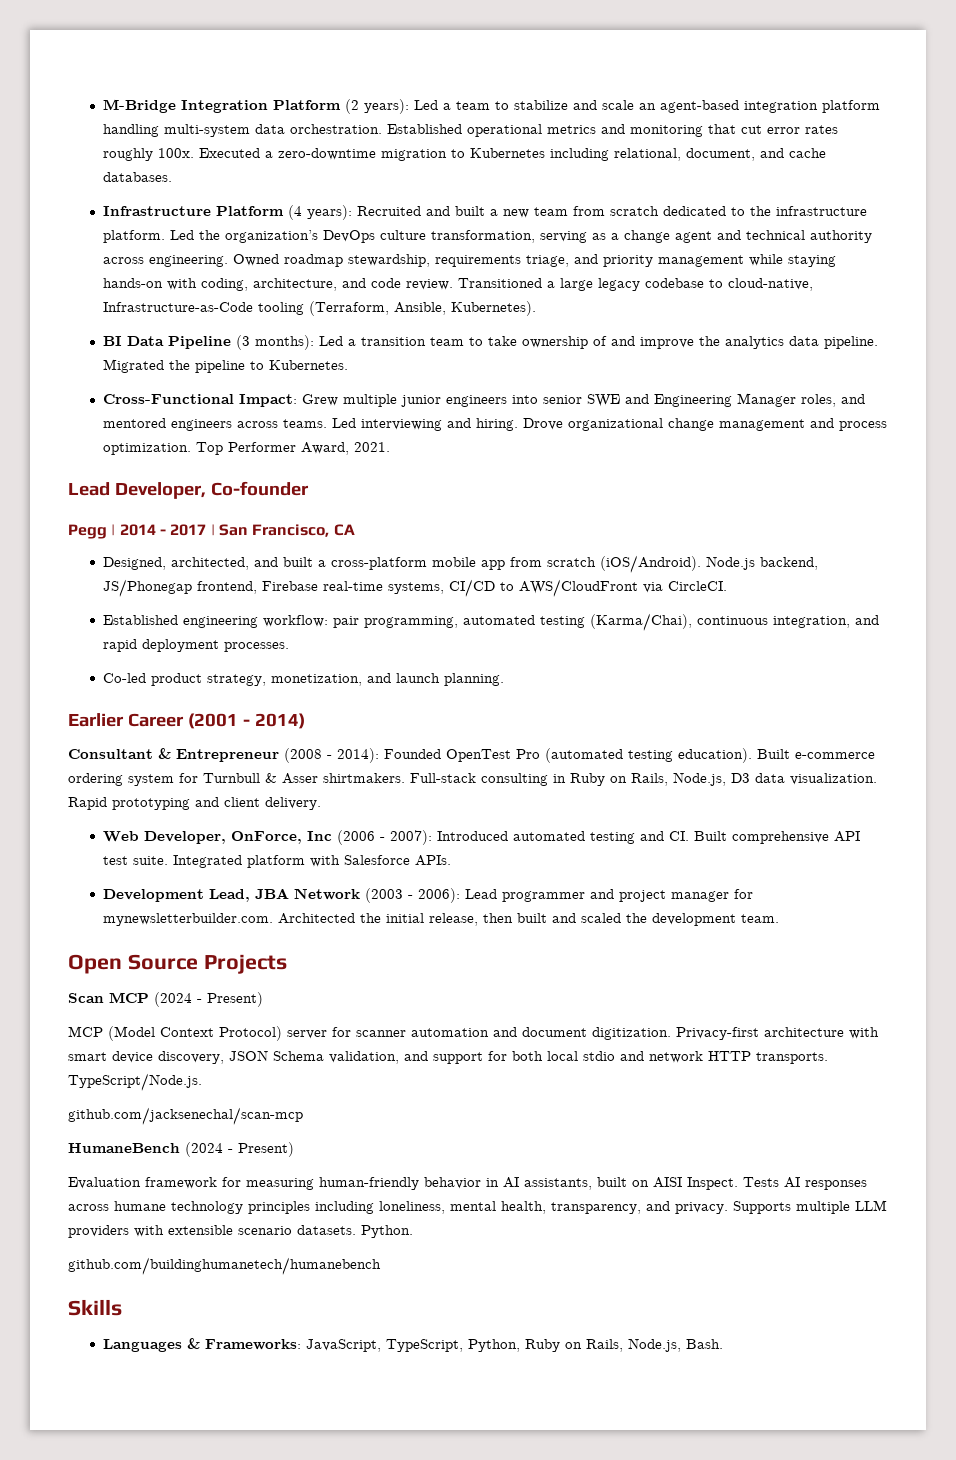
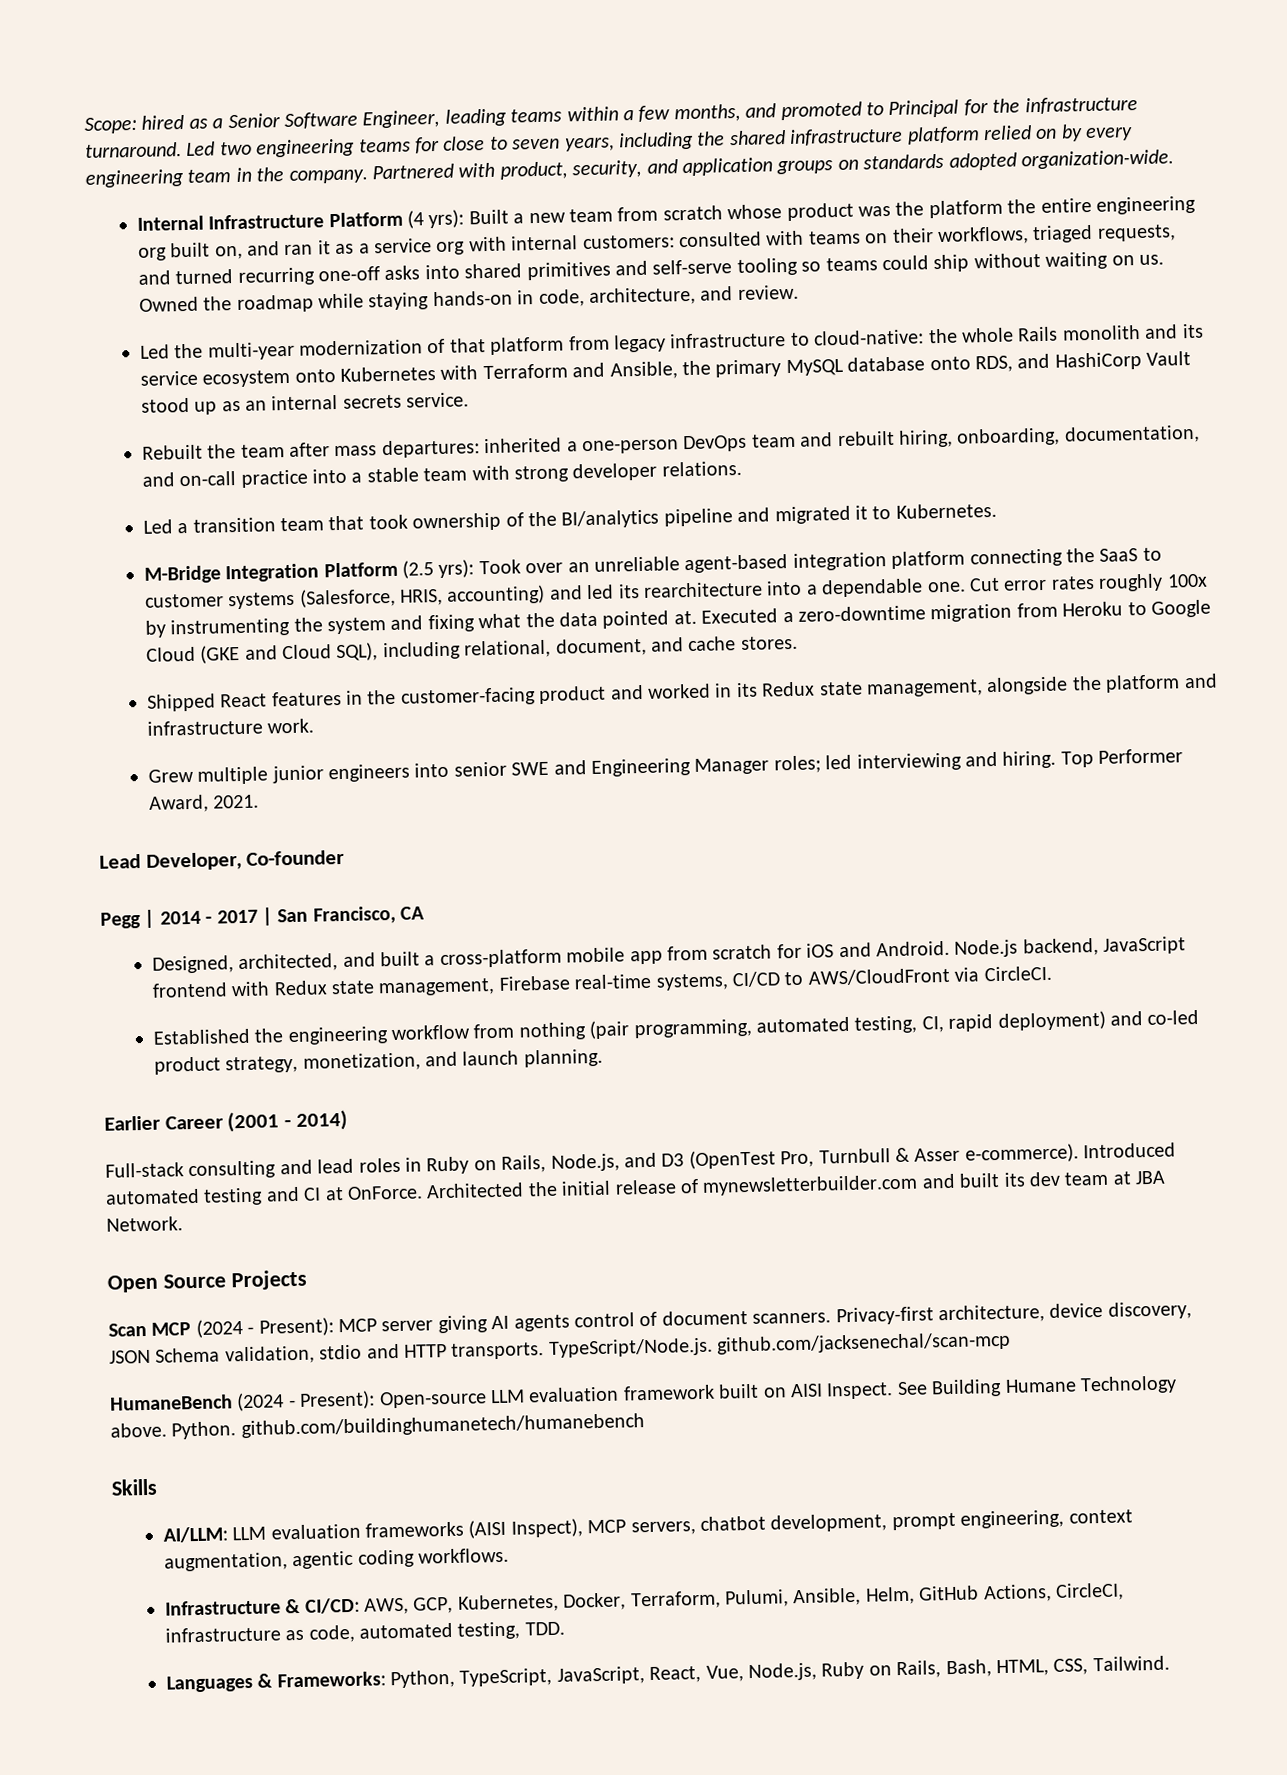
[103,99,881,114] [103,124,839,137] [103,148,546,161] M-Bridge Integration Platform (2 years): Led a team to stabilize and scale an agent-based integration platform handling multi-system data orchestration. Established operational metrics and monitoring that cut error rates roughly 100x. Executed a zero-downtime migration to Kubernetes -> [84,96,1138,134] [85,124,1134,158] [85,149,1174,188] [136,195,1196,231] [137,224,1176,261] [137,251,1164,286] [138,284,799,313] [139,323,1204,361] [139,350,1192,388] [140,392,470,415] [141,424,1200,460] [141,460,742,488] [142,502,997,534] [143,547,1162,584] [144,573,1208,610] [144,599,1211,638] [145,642,379,664] Scope: hired as a Senior Software Engineer, leading teams within a few months, and promoted to Principal for the infrastructure turnaround. Led two engineering teams for close to seven years, including the shared infrastructure platform relied on by every engineering team in the company. Partnered with product, security, and application groups on standards adopted organization-wide. // Internal Infrastructure Platform (4 yrs): Built a new team from scratch whose product was the platform the entire engineering org built on, and ran it as a service org with internal customers: consulted with teams on their workflows, triaged requests, and turned recurring one-off asks into shared primitives and self-serve tooling so teams could ship without waiting on us. Owned the roadmap while staying hands-on in code, architecture, and review. // Led the multi-year modernization of that platform from legacy infrastructure to cloud-native: the whole Rails monolith and its service ecosystem onto Kubernetes with Terraform and Ansible, the primary MySQL database onto RDS, and HashiCorp Vault stood up as an internal secrets service. // Rebuilt the team after mass departures: inherited a one-person DevOps team and rebuilt hiring, onboarding, documentation, and on-call practice into a stable team with strong developer relations. // Led a transition team that took ownership of the BI/analytics pipeline and migrated it to Kubernetes. // M-Bridge Integration Platform (2.5 yrs): Took over an unreliable agent-based integration platform connecting the SaaS to customer systems (Salesforce, HRIS, accounting) and led its rearchitecture into a dependable one. Cut error rates roughly 100x by instrumenting the system and fixing what the data pointed at. Executed a zero-downtime migration from Heroku to Google Cloud (GKE and Cloud SQL),
[103,172,173,182] [103,205,868,220] [103,230,873,243] [103,254,837,267] [103,278,814,291] [103,301,537,316] [103,335,879,350] [103,359,349,373] [103,394,298,407] databases. // Infrastructure Platform (4 years): Recruited and built a new team from scratch dedicated to the infrastructure platform. Led the organization’s DevOps culture transformation, serving as a change agent and technical authority across engineering. Owned roadmap stewardship, requirements triage, and priority management while staying hands-on with coding, architecture, and code review. Transitioned a large legacy codebase to cloud-native, Infrastructure-as-Code tooling (Terraform, Ansible, Kubernetes). // BI Data Pipeline (3 months): Led a transition team to take ownership of and improve the analytics data pipeline. Migrated the pipeline to Kubernetes. // Cross-Functional Impact: -> [740,635,798,651] [146,673,1218,712] [146,718,315,736] stores. // Shipped React features in the customer-facing product and worked in its Redux state management, alongside the platform and infrastructure work. //
[801,394,866,407] [103,418,888,431] [103,443,192,455] roles, and mentored engineers across teams. Led interviewing and hiring. Drove organizational change management and process optimization. -> [773,750,1057,774] roles; led interviewing and hiring.
[600,555,819,573] [103,579,258,597] (iOS/Android). Node.js backend, JS/Phonegap frontend, -> [776,936,1187,959] [151,977,496,998] for iOS and Android. Node.js backend, JavaScript frontend with Redux state management,
[183,613,880,631] [103,639,290,652] [103,673,147,683] engineering workflow: pair programming, automated testing (Karma/Chai), continuous integration, and rapid deployment processes. // Co-led -> [254,1009,1200,1046] the engineering workflow from nothing (pair programming, automated testing, CI, rapid deployment) and co-led
[68,748,875,763] [68,773,548,786] Consultant & Entrepreneur (2008 - 2014): Founded OpenTest Pro (automated testing education). Built e-commerce ordering system for Turnbull & Asser shirtmakers. Full-stack consulting -> [105,1157,401,1180] Full-stack consulting and lead roles
[731,773,877,785] [68,797,321,810] [103,830,861,845] [103,855,452,868] [103,888,754,903] [103,913,780,926] D3 data visualization. Rapid prototyping and client delivery. // Web Developer, OnForce, Inc (2006 - 2007): Introduced automated testing and CI. Built comprehensive API test suite. Integrated platform with Salesforce APIs. // Development Lead, JBA Network (2003 - 2006): Lead programmer and project manager for mynewsletterbuilder.com. Architected the initial release, then built and scaled the development team. -> [623,1142,1177,1170] [105,1170,1166,1206] [106,1216,183,1232] and D3 (OpenTest Pro, Turnbull & Asser e-commerce). Introduced automated testing and CI at OnForce. Architected the initial release of mynewsletterbuilder.com and built its dev team at JBA Network.
[207,992,263,1007] [68,1026,879,1041] [68,1052,107,1061] Present) // MCP (Model Context Protocol) server for scanner automation and document digitization. Privacy-first architecture with smart -> [258,1304,1045,1337] Present): MCP server giving AI agents control of document scanners. Privacy-first architecture,
[404,1051,578,1064] and support for both local -> (315, 1355) none
[649,1051,703,1063] network -> (400, 1351) none
(202, 1082) // -> (713, 1347) none
[238,1142,294,1157] [68,1177,867,1190] [68,1200,887,1214] [68,1225,356,1238] Present) // Evaluation framework for measuring human-friendly behavior in AI assistants, built on AISI Inspect. Tests AI responses across humane technology principles including loneliness, mental health, transparency, and privacy. Supports multiple LLM providers with extensible scenario datasets. -> [299,1375,1177,1410] [110,1422,167,1438] Present): Open-source LLM evaluation framework built on AISI Inspect. See Building Humane Technology above.
(413, 1231) // -> (237, 1430) none
[103,1338,724,1352] Languages & Frameworks: JavaScript, TypeScript, Python, Ruby on Rails, Node.js, Bash. -> [162,1509,1133,1543] [163,1547,509,1572] [164,1582,1124,1616] [164,1621,565,1643] [165,1655,1170,1693] AI/LLM: LLM evaluation frameworks (AISI Inspect), MCP servers, chatbot development, prompt engineering, context augmentation, agentic coding workflows. // Infrastructure & CI/CD: AWS, GCP, Kubernetes, Docker, Terraform, Pulumi, Ansible, Helm, GitHub Actions, CircleCI, infrastructure as code, automated testing, TDD. // Languages & Frameworks: Python, TypeScript, JavaScript, React, Vue, Node.js, Ruby on Rails, Bash, HTML, CSS, Tailwind.

